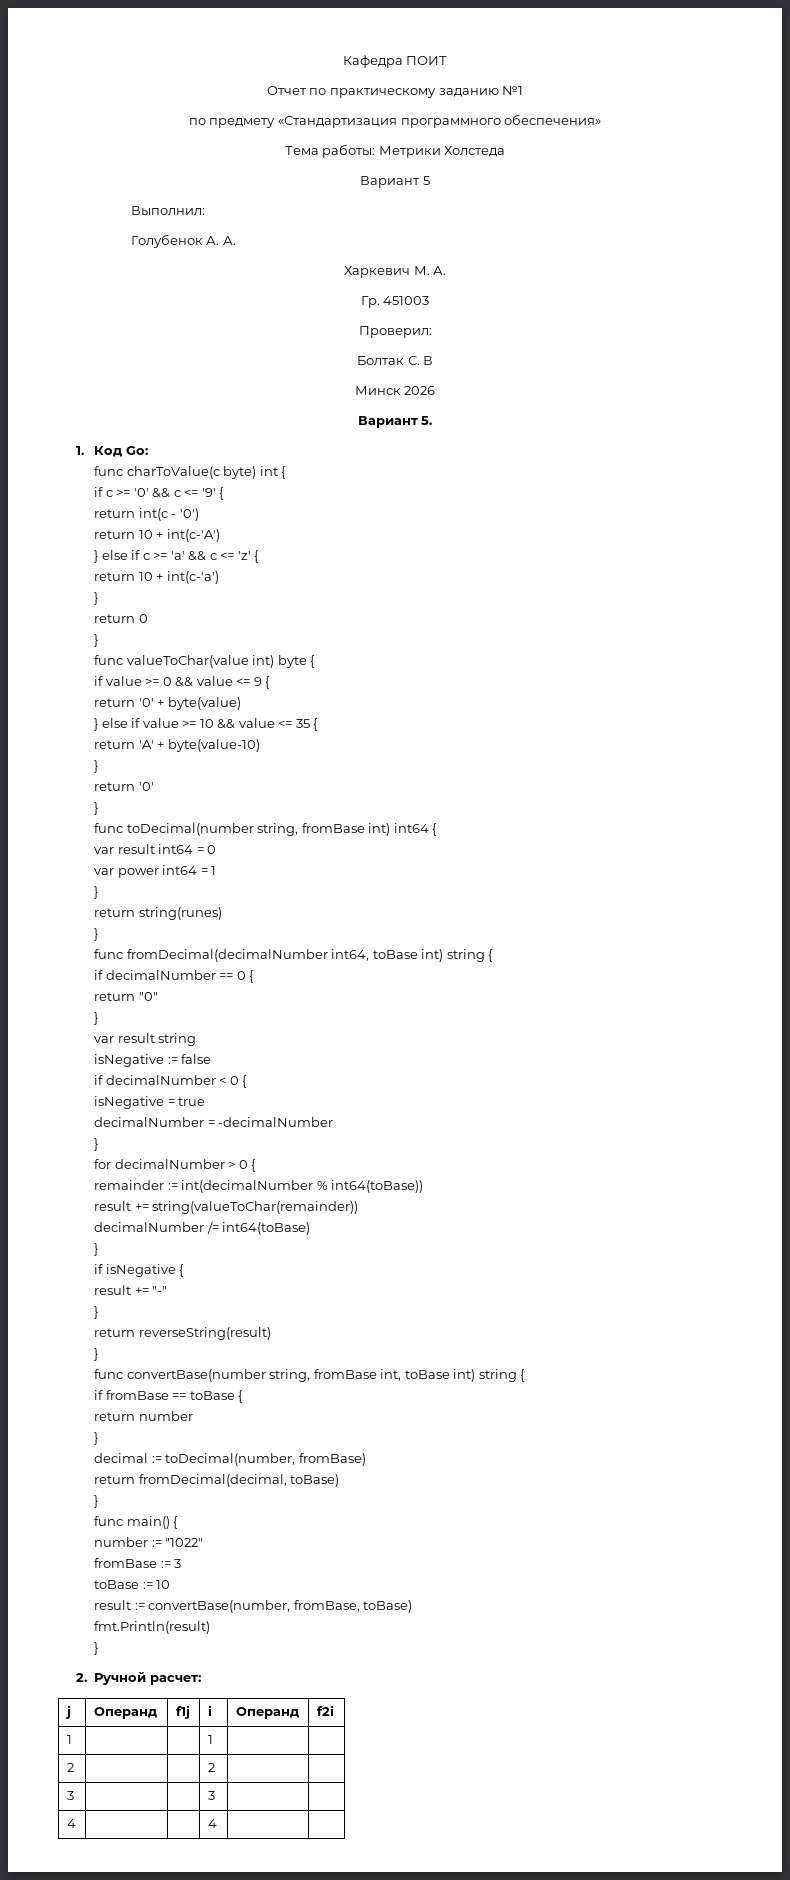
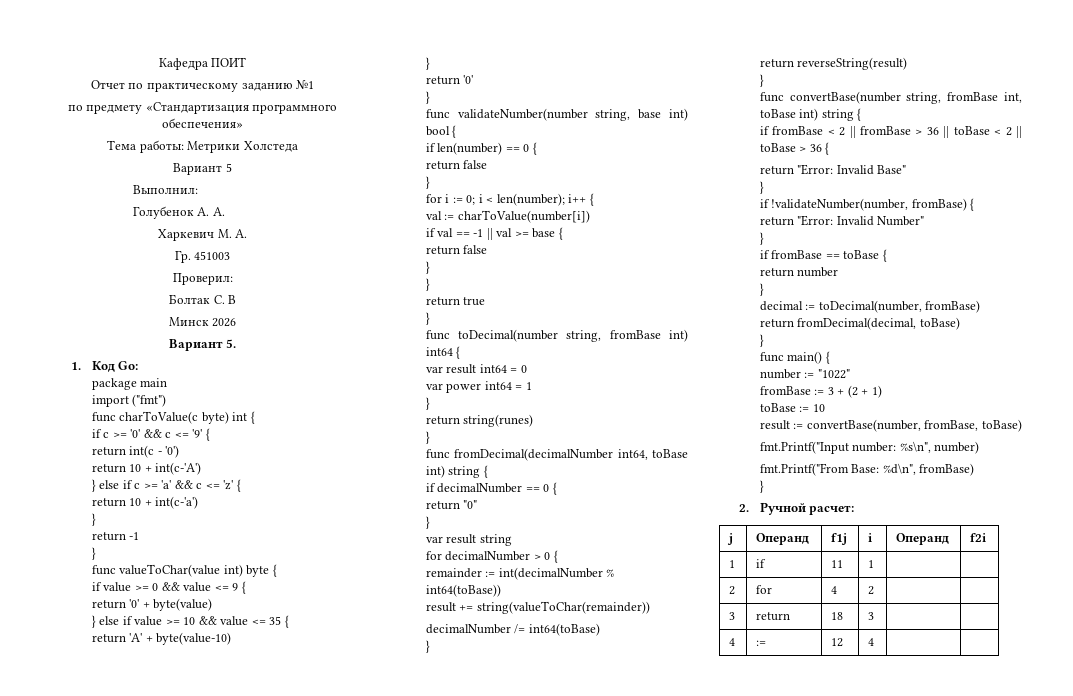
(148, 450) none -> [91,378,168,390] [91,394,167,407] // package main // import ("fmt")
[138,614,148,623] 0 -> [129,532,140,540] -1
(99, 808) none -> [425,108,688,121] [425,125,457,138] [425,142,537,155] [425,160,488,170] [425,176,430,189] [425,193,594,206] [425,210,590,223] [425,227,563,240] [425,245,488,255] [425,261,430,274] [425,278,430,291] [425,297,486,306] [425,312,430,325] // func validateNumber(number string, base int) bool { // if len(number) == 0 { // return false // } // for i := 0; i < len(number); i++ { // val := charToValue(number[i]) // if val == -1 || val >= base { // return false // } // } // return true // }
[94,1054,212,1067] [94,1075,248,1088] [94,1096,206,1109] [94,1117,334,1127] [94,1138,99,1151] // isNegative := false // if decimalNumber < 0 { // isNegative = true // decimalNumber = -decimalNumber // } -> (512, 540) none
[94,1264,185,1277] [94,1285,168,1295] [94,1306,99,1319] // if isNegative { // result += "-" // } -> (430, 646) none
(526, 1375) none -> [759,126,1022,138] [759,142,830,155] [759,164,907,175] [759,181,764,194] [759,198,975,211] [759,215,925,226] [759,232,764,245] // if fromBase < 2 || fromBase > 36 || toBase < 2 || toBase > 36 { // return "Error: Invalid Base" // } // if !validateNumber(number, fromBase) { // return "Error: Invalid Number" // }
(182, 1563) none -> [837,385,882,398] + (2 + 1)
[94,1621,211,1634] fmt.Println(result) -> [759,441,980,454] [759,463,975,476] fmt.Printf("Input number: %s\n", number) // fmt.Printf("From Base: %d\n", fromBase)
(72, 1739) | -> [756,559,767,568] [831,560,844,568] if | 11
(74, 1767) | -> [756,585,773,594] [831,586,838,594] for | 4
(74, 1795) | -> [756,612,791,621] [831,612,844,620] return | 18
(76, 1823) | -> [756,640,767,646] [831,638,844,647] := | 12

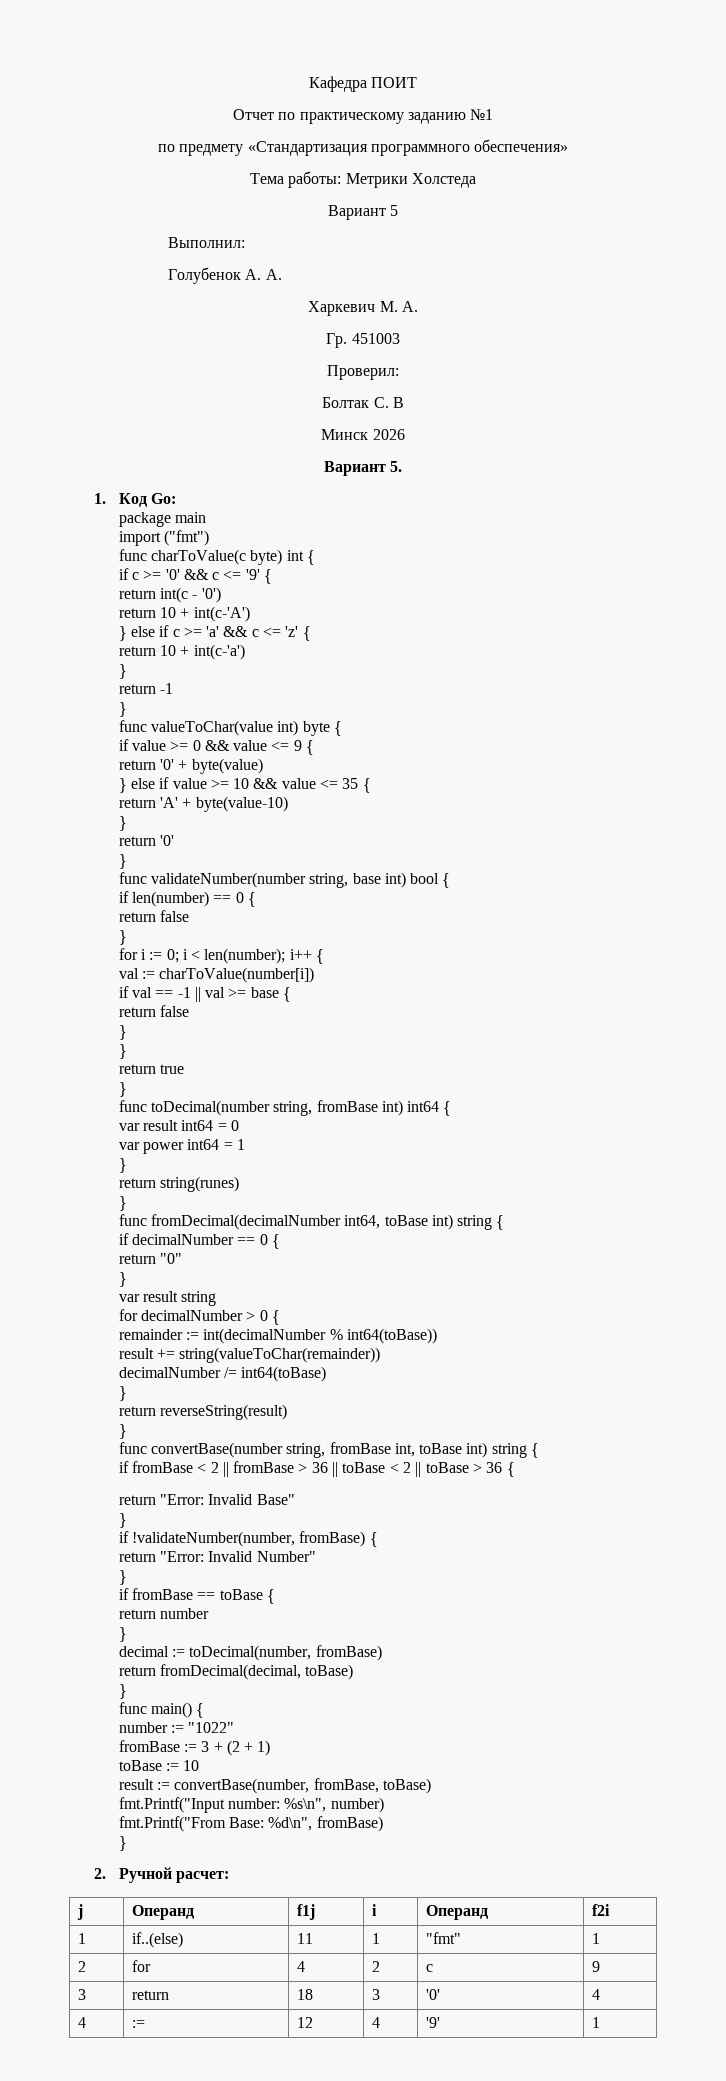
[756,559,767,568] if -> [131,1932,183,1948] if..(else)
(875, 564) | -> [425,1932,461,1944] [591,1933,600,1944] "fmt" | 1
(875, 590) | -> [425,1964,433,1972] [591,1961,600,1972] c | 9
(875, 616) | -> [425,1989,440,2000] [591,1989,600,2000] '0' | 4
(875, 642) | -> [425,2017,440,2028] [591,2017,600,2028] '9' | 1

